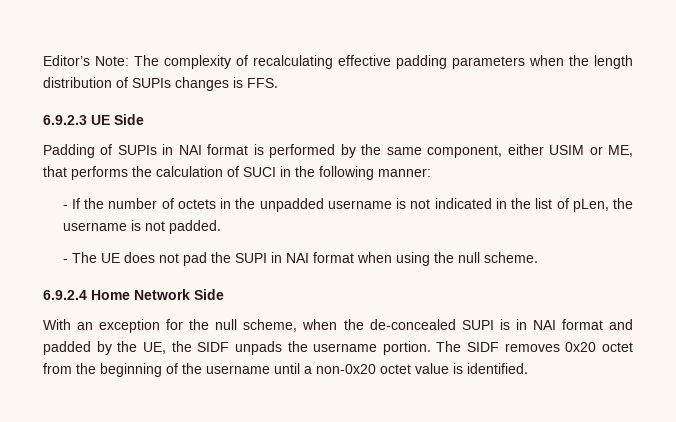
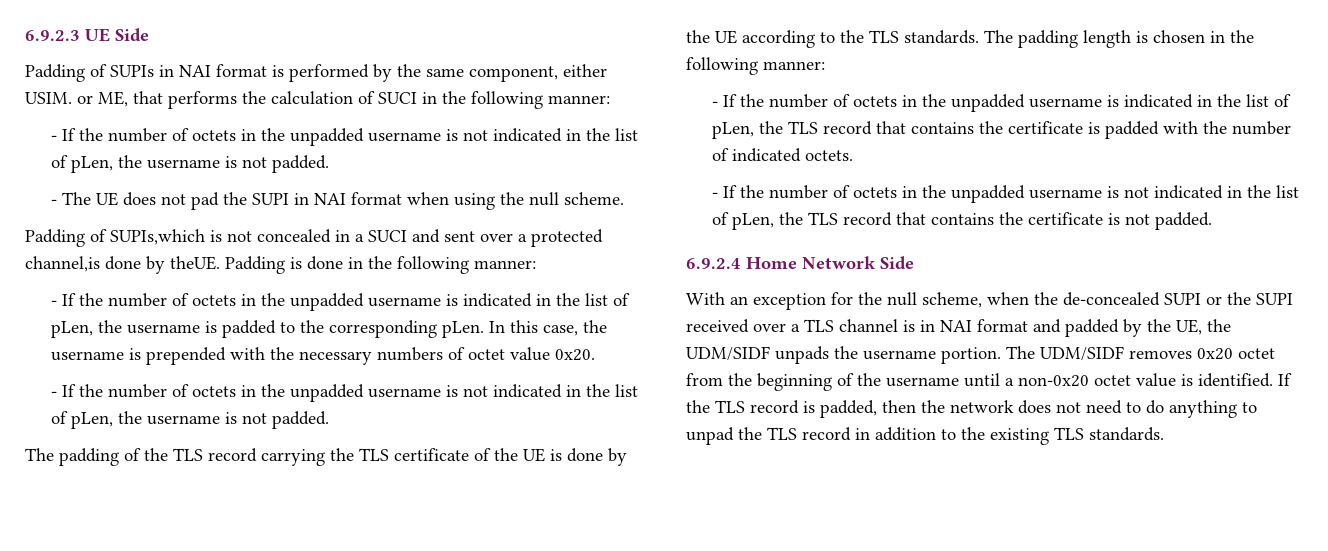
[43,55,633,69] [43,77,278,91] Editor’s Note: The complexity of recalculating effective padding parameters when the length distribution of SUPIs changes is FFS. // -> (25, 35) none
[549,145,585,155] USIM -> [25,92,72,104] USIM.
(538, 257) none -> [25,229,603,247] [25,256,536,274] [51,293,631,311] [51,320,608,338] [51,347,596,365] [51,384,639,402] [51,411,330,429] [25,448,627,466] [686,30,1254,48] [686,57,825,75] [712,94,1292,112] [712,121,1292,139] [712,148,854,162] [712,185,1300,203] [712,212,1213,230] // Padding of SUPIs,which is not concealed in a SUCI and sent over a protected channel,is done by theUE. Padding is done in the following manner: // - If the number of octets in the unpadded username is indicated in the list of pLen, the username is padded to the corresponding pLen. In this case, the username is prepended with the necessary numbers of octet value 0x20. // - If the number of octets in the unpadded username is not indicated in the list of pLen, the username is not padded. // The padding of the TLS record carrying the TLS certificate of the UE is done by the UE according to the TLS standards. The padding length is chosen in the following manner: // - If the number of octets in the unpadded username is indicated in the list of pLen, the TLS record that contains the certificate is padded with the number of indicated octets. // - If the number of octets in the unpadded username is not indicated in the list of pLen, the TLS record that contains the certificate is not padded.
(494, 325) none -> [1206,292,1293,305] [686,319,898,333] or the SUPI received over a TLS channel
[197,342,230,352] SIDF -> [686,346,770,361] UDM/SIDF
[467,342,500,352] SIDF -> [1040,346,1124,361] UDM/SIDF
(528, 368) none -> [1278,373,1292,386] [686,400,1257,418] [686,427,1164,445] If the TLS record is padded, then the network does not need to do anything to unpad the TLS record in addition to the existing TLS standards.

